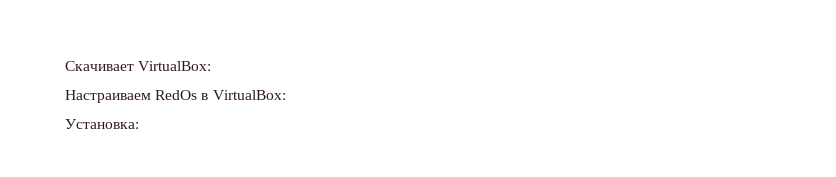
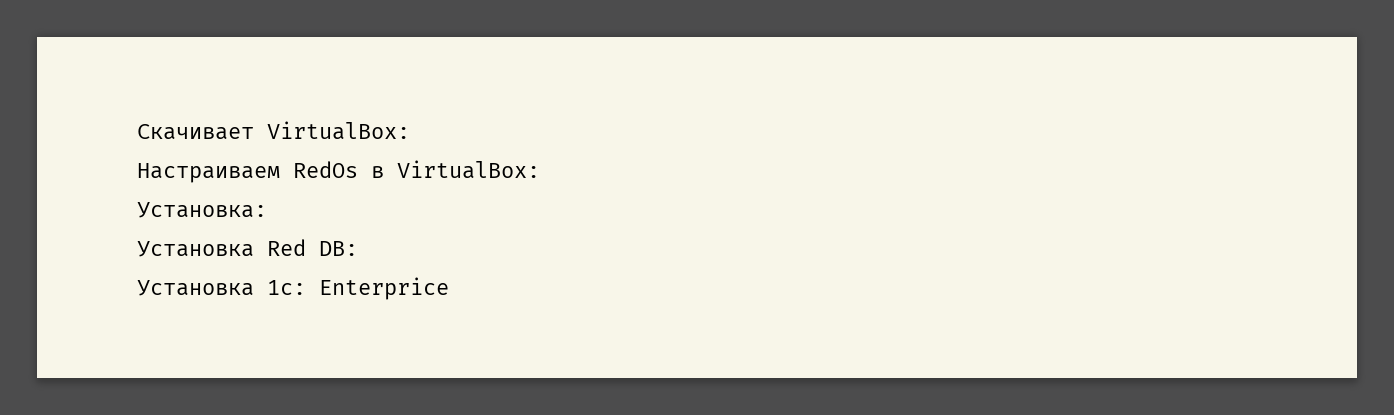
(139, 124) none -> [137,239,358,257] [137,277,449,300] // Установка Red DB: // Установка 1с: Enterprice

